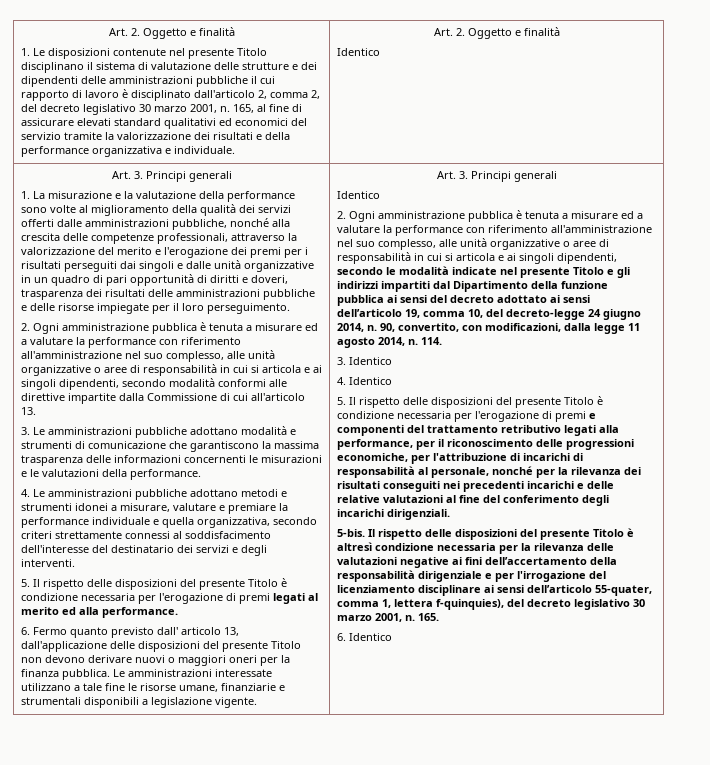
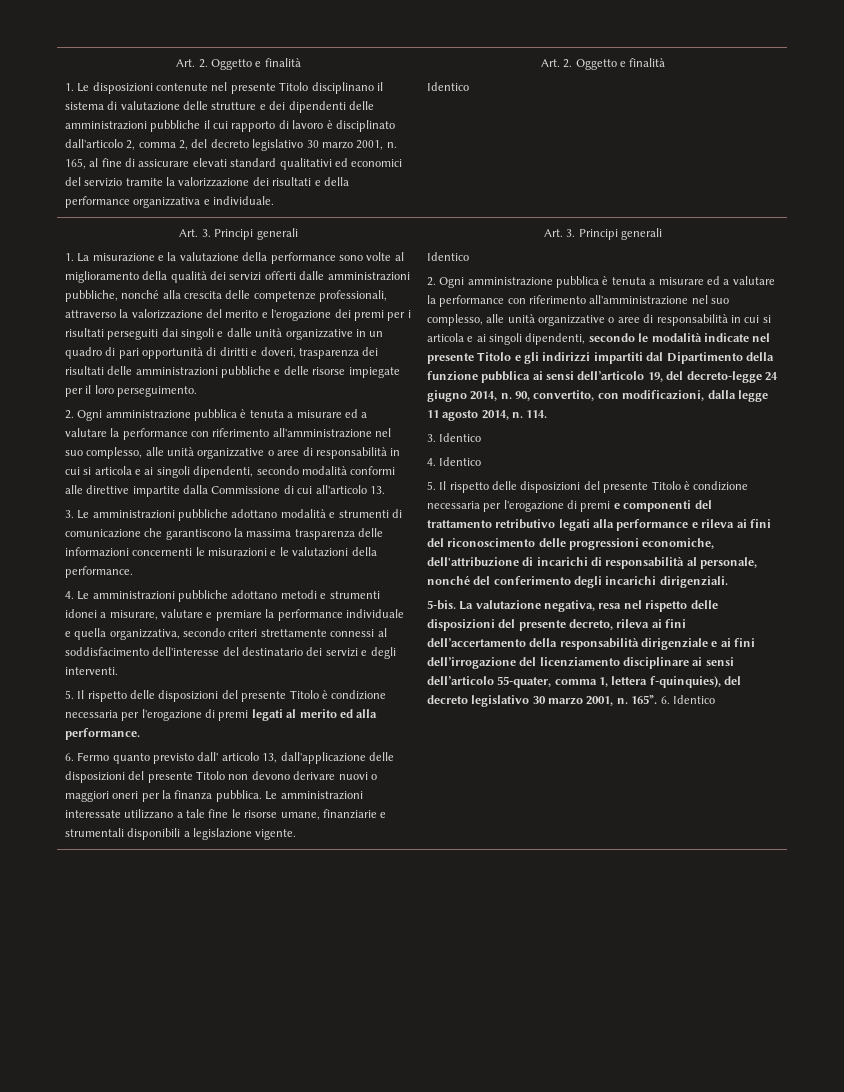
[429,295,590,303] [336,309,483,318] del decreto adottato ai sensi dell’articolo 19, comma 10, -> [577,371,663,382] dell’articolo 19,
[336,439,444,450] performance, per il -> [616,519,771,531] [426,538,444,547] performance e rileva ai fini del
[410,453,507,464] per l'attribuzione -> [426,557,519,567] dell'attribuzione
[535,467,641,478] [336,481,614,492] [336,495,480,503] per la rilevanza dei risultati conseguiti nei precedenti incarichi e delle relative valutazioni al fine -> (470, 580) none
[367,528,634,540] [336,542,614,554] [336,557,449,568] Il rispetto delle disposizioni del presente Titolo è altresì condizione necessaria per la rilevanza delle valutazioni negative -> [459,600,718,612] [426,619,650,631] La valutazione negativa, resa nel rispetto delle disposizioni del presente decreto, rileva
[494,571,586,582] per l'irrogazione -> [720,638,756,647] [426,657,516,669] ai fini dell’irrogazione
[417,613,439,621] 165. // -> [631,695,658,704] 165”.

